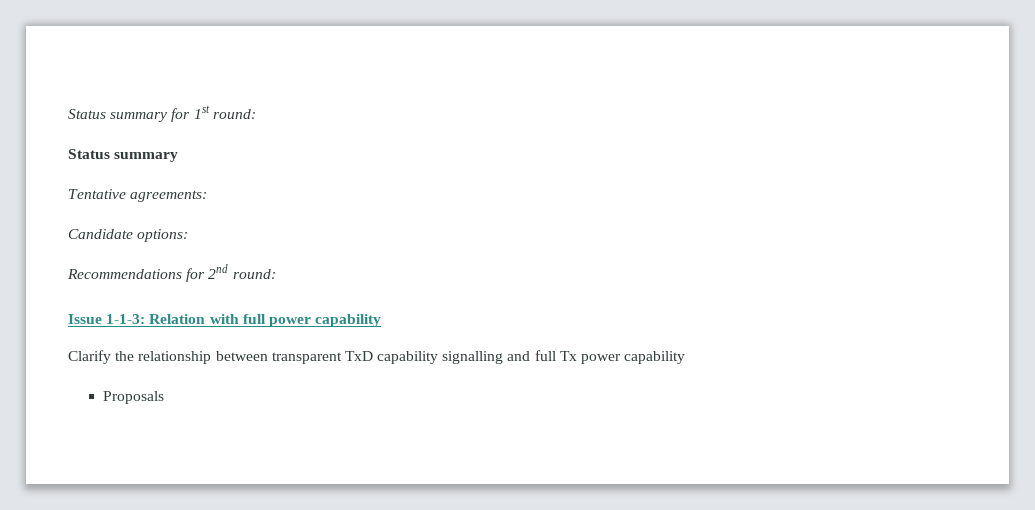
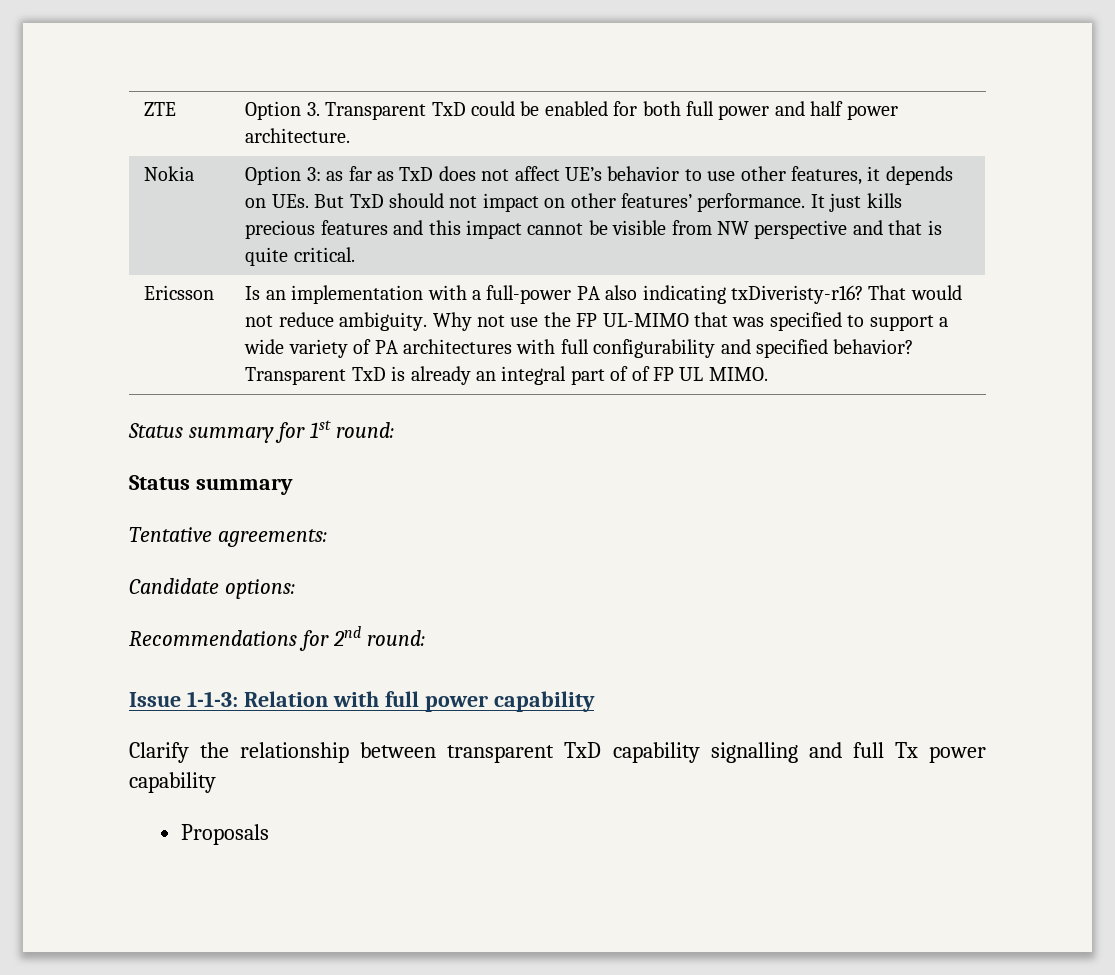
(68, 114) none -> [144,102,177,116] [245,101,898,120] [245,128,351,143] [144,166,195,181] [245,166,953,185] [245,193,902,212] [245,220,942,239] [245,247,355,266] [144,285,215,300] [245,285,962,304] [245,312,949,331] [244,339,914,358] [245,366,768,385] ZTE | Option 3. Transparent TxD could be enabled for both full power and half power architecture. // Nokia | Option 3: as far as TxD does not affect UE’s behavior to use other features, it depends on UEs. But TxD should not impact on other features’ performance. It just kills precious features and this impact cannot be visible from NW perspective and that is quite critical. // Ericsson | Is an implementation with a full-power PA also indicating txDiveristy-r16? That would not reduce ambiguity. Why not use the FP UL-MIMO that was specified to support a wide variety of PA architectures with full configurability and specified behavior? Transparent TxD is already an integral part of of FP UL MIMO. //

